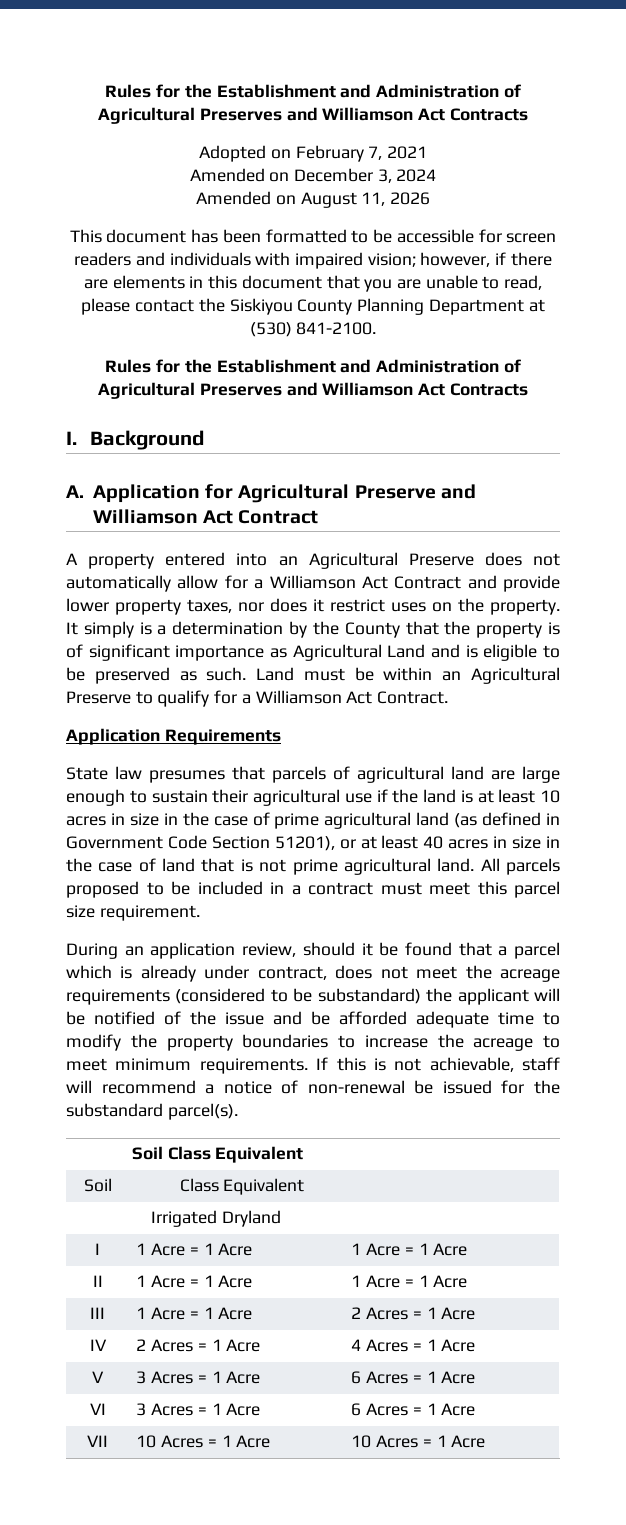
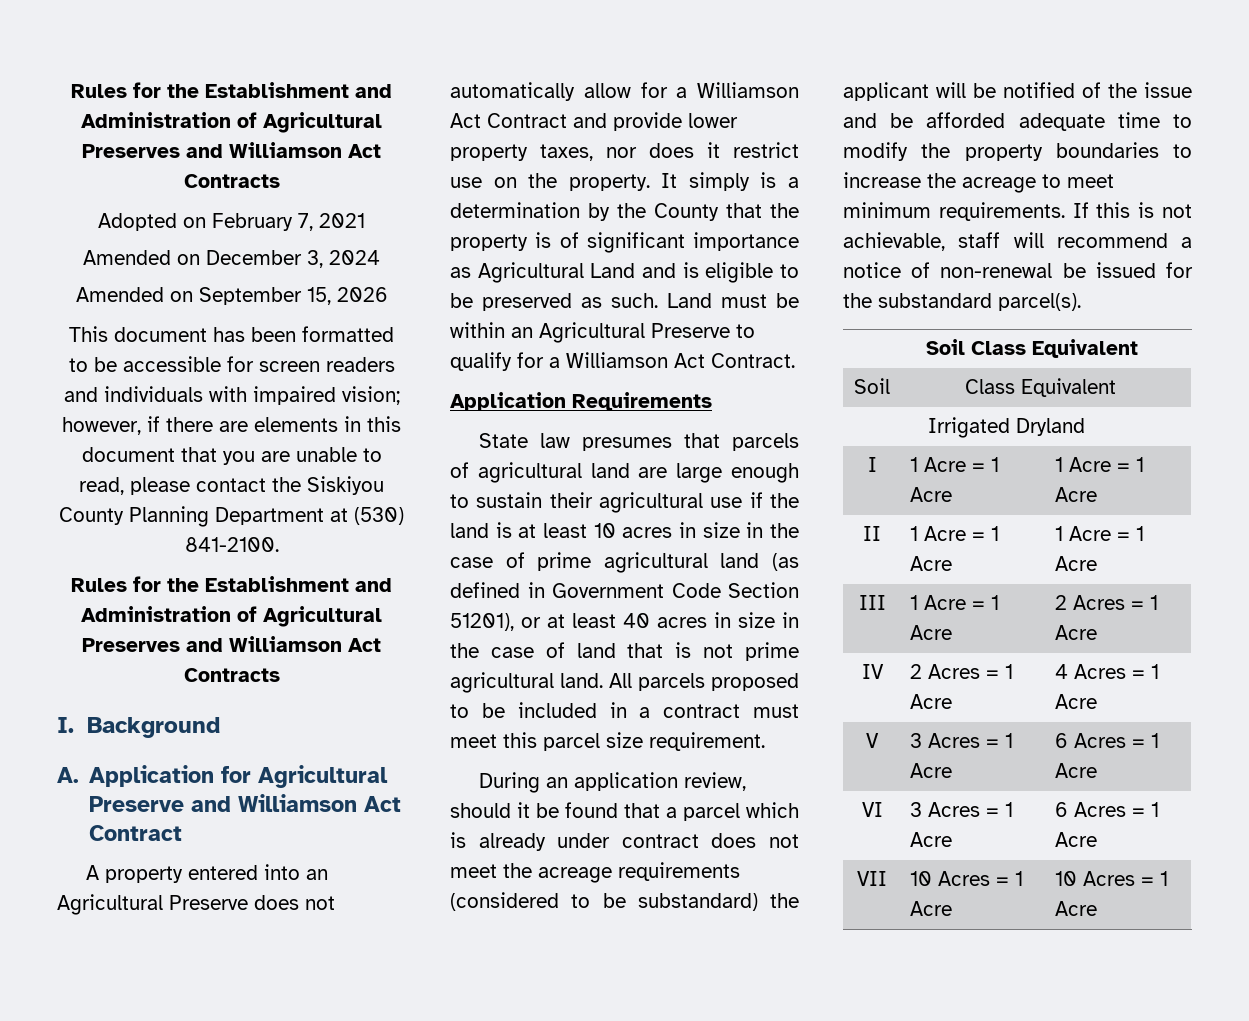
[300,192,386,208] August 11, -> [198,287,331,305] September 15,
[391,602,426,612] uses -> [450,177,482,188] use
[257,966,327,980] contract, -> [621,834,699,848] contract

